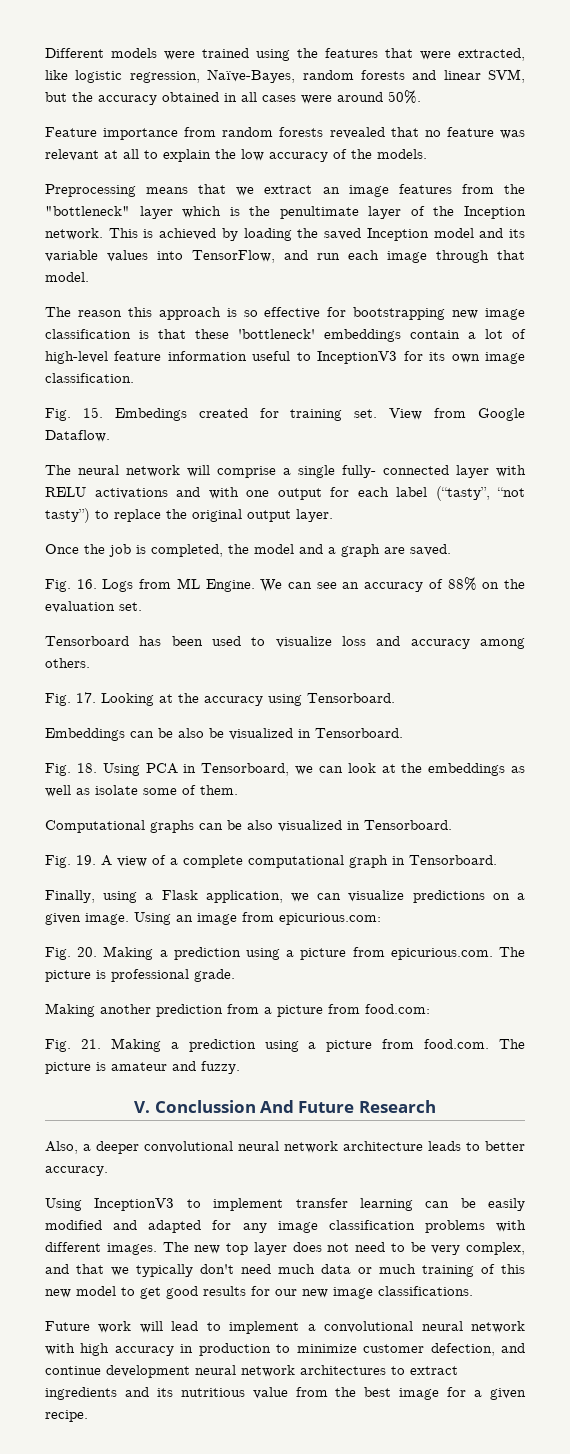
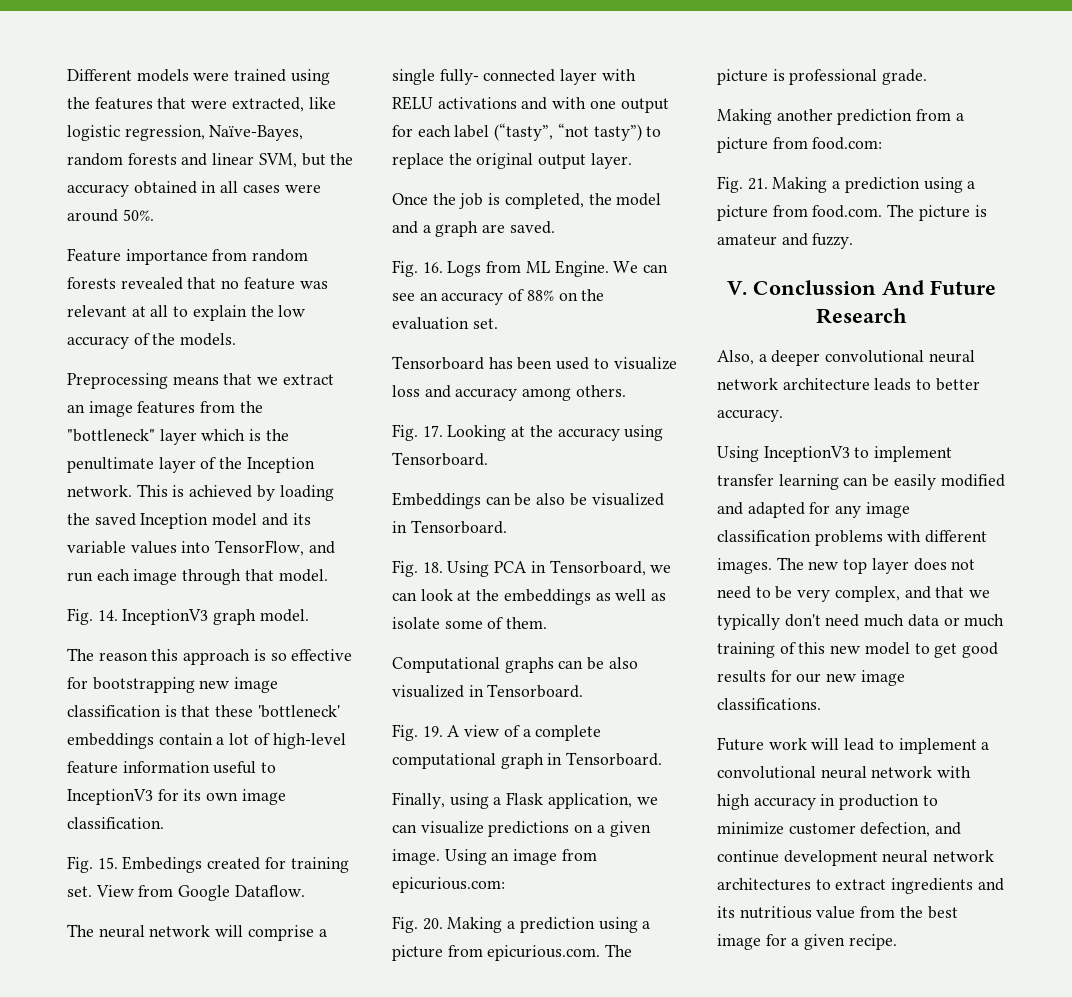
(89, 277) none -> [67,608,309,625] // Fig. 14. InceptionV3 graph model.

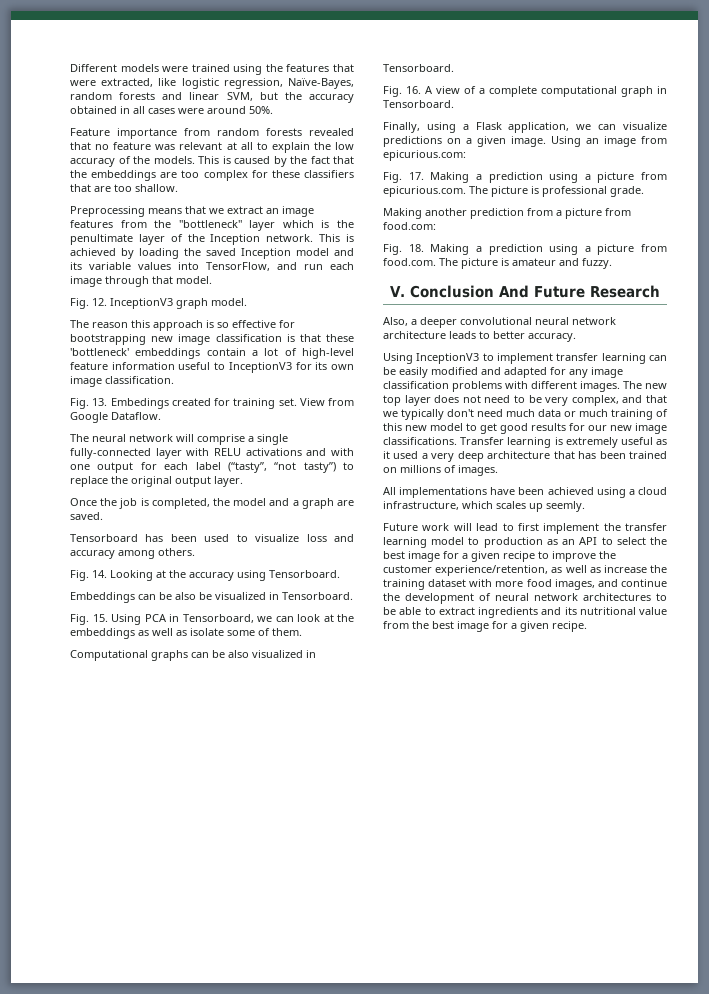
(237, 339) none -> [198,156,354,167] [70,170,354,181] [70,184,178,192] This is caused by the fact that the embeddings are too complex for these classifiers that are too shallow.
[97,610,118,621] 14. -> [92,298,107,306] 12.
[97,857,118,869] 15. -> [92,398,108,406] 13.
[439,69,556,85] fully- connected -> [70,448,151,459] fully-connected
[392,260,669,277] [392,289,605,305] [392,317,498,330] // Fig. 16. Logs from ML Engine. We can see an accuracy of 88% on the evaluation set. -> (103, 516) none
[422,425,443,437] 17. -> [92,570,107,578] 14.
[422,562,443,573] 18. -> [92,614,108,622] 15.
[422,726,443,737] 19. -> [406,86,421,94] 16.
[422,918,443,930] 20. -> [408,172,424,180] 17.
[747,178,768,190] 21. -> [408,244,424,252] 18.
[752,280,876,295] Conclussion -> [409,285,494,298] Conclusion
(821, 704) none -> [460,437,667,448] [383,451,667,462] [383,465,498,476] [383,487,667,498] [383,501,585,512] Transfer learning is extremely useful as it used a very deep architecture that has been trained on millions of images. // All implementations have been achieved using a cloud infrastructure, which scales up seemly.
[898,738,990,754] [717,766,972,779] [717,794,938,810] [717,822,962,837] [717,850,878,866] implement a convolutional neural network with high accuracy in production to minimize customer defection, and continue development -> [517,523,667,534] [383,537,667,548] [383,551,616,562] [383,565,667,576] [383,579,667,590] [383,593,491,604] first implement the transfer learning model to production as an API to select the best image for a given recipe to improve the customer experience/retention, as well as increase the training dataset with more food images, and continue the development of
(831, 884) none -> [383,607,436,615] be able to
[739,906,812,919] nutritious -> [579,607,636,615] nutritional

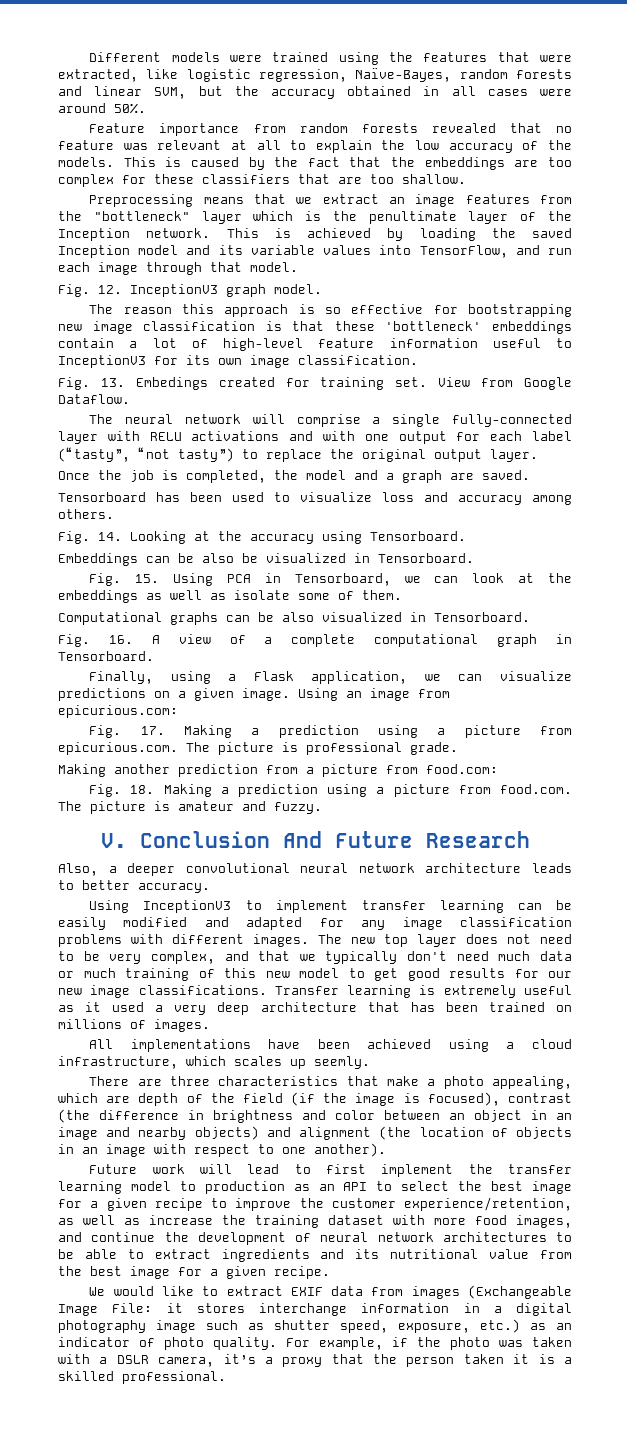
(585, 506) none -> [89,1076,572,1089] [58,1092,572,1106] [58,1109,572,1123] [58,1126,572,1140] [58,1143,386,1157] // There are three characteristics that make a photo appealing, which are depth of the field (if the image is focused), contrast (the difference in brightness and color between an object in an image and nearby objects) and alignment (the location of objects in an image with respect to one another).
(587, 626) none -> [89,1285,572,1299] [58,1303,572,1316] [58,1319,572,1333] [58,1337,572,1350] [58,1354,572,1367] [58,1371,226,1384] // We would like to extract EXIF data from images (Exchangeable Image File: it stores interchange information in a digital photography image such as shutter speed, exposure, etc.) as an indicator of photo quality. For example, if the photo was taken with a DSLR camera, it’s a proxy that the person taken it is a skilled professional.

